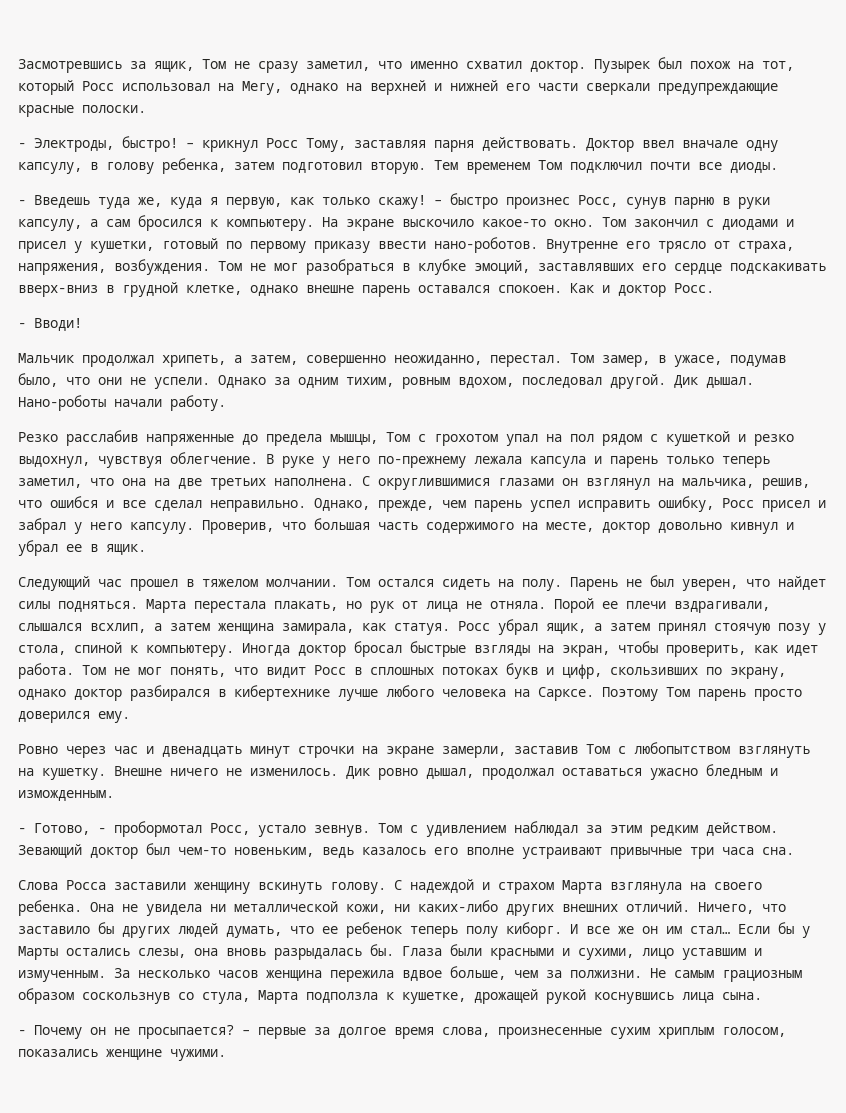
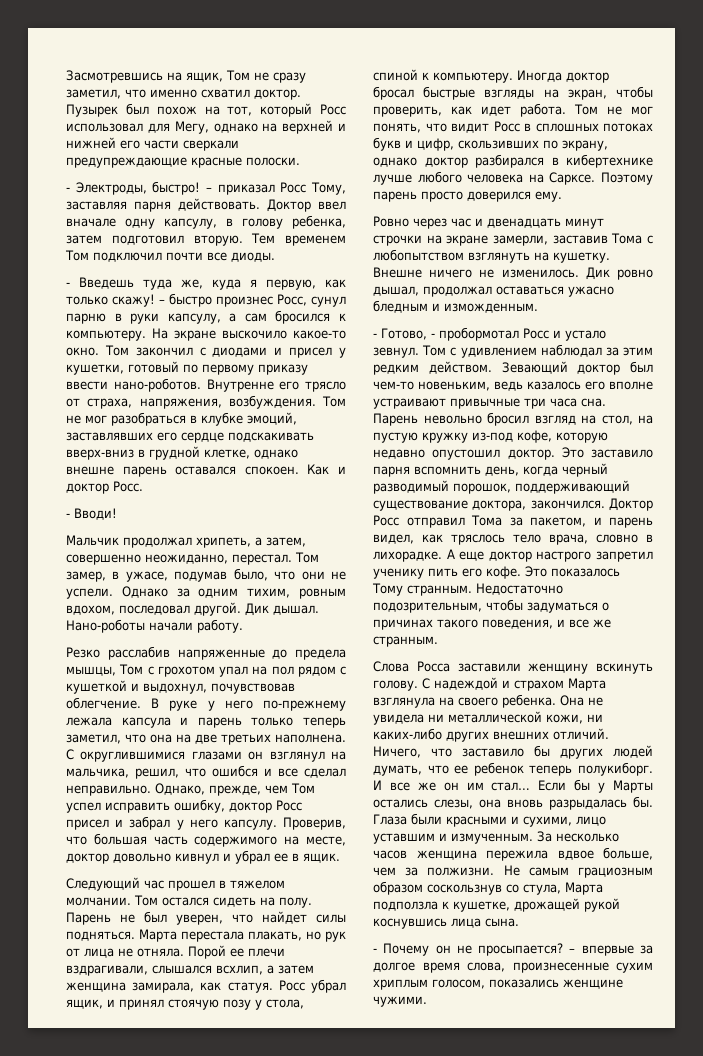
[130,61,146,69] за -> [167,72,182,81] на
[218,83,234,91] на -> [147,123,170,133] для
[202,140,258,152] крикнул -> [217,184,275,195] приказал
[626,197,666,209] сунув -> [311,296,346,307] сунул
[754,434,794,446] [18,456,162,468] резко выдохнул, чувствуя -> [143,683,295,694] выдохнул, почувствовав
[762,478,810,490] решив, -> [135,768,179,779] решил,
[474,500,522,512] парень -> [291,783,315,794] Том
(714, 504) none -> [229,802,272,813] доктор
[594,623,650,631] а затем -> [107,999,115,1007] и
[666,687,690,697] Том -> (653, 178) none
[586,744,610,754] Том -> [611,233,643,244] Тома
[210,823,370,837] Росс, устало зевнув. -> [523,328,606,341] [373,347,419,358] Росс и устало зевнул.
(794, 851) none -> [373,412,653,426] [373,430,608,443] [373,447,653,460] [373,463,608,477] [373,480,630,494] [373,498,653,511] [373,515,653,528] [373,534,653,545] [373,549,653,562] [373,566,620,579] [372,583,563,596] [373,599,609,613] [373,619,611,630] [373,636,438,647] Парень невольно бросил взгляд на стол, на пустую кружку из-под кофе, которую недавно опустошил доктор. Это заставило парня вспомнить день, когда черный разводимый порошок, поддерживающий существование доктора, закончился. Доктор Росс отправил Тома за пакетом, и парень видел, как тряслось тело врача, словно в лихорадке. А еще доктор настрого запретил ученику пить его кофе. Это показалось Тому странным. Недостаточно подозрительным, чтобы задуматься о причинах такого поведения, и все же странным.
[466,922,562,938] полу киборг. -> [578,762,653,776] полукиборг.
[258,1027,306,1039] первые -> [581,945,634,956] впервые

